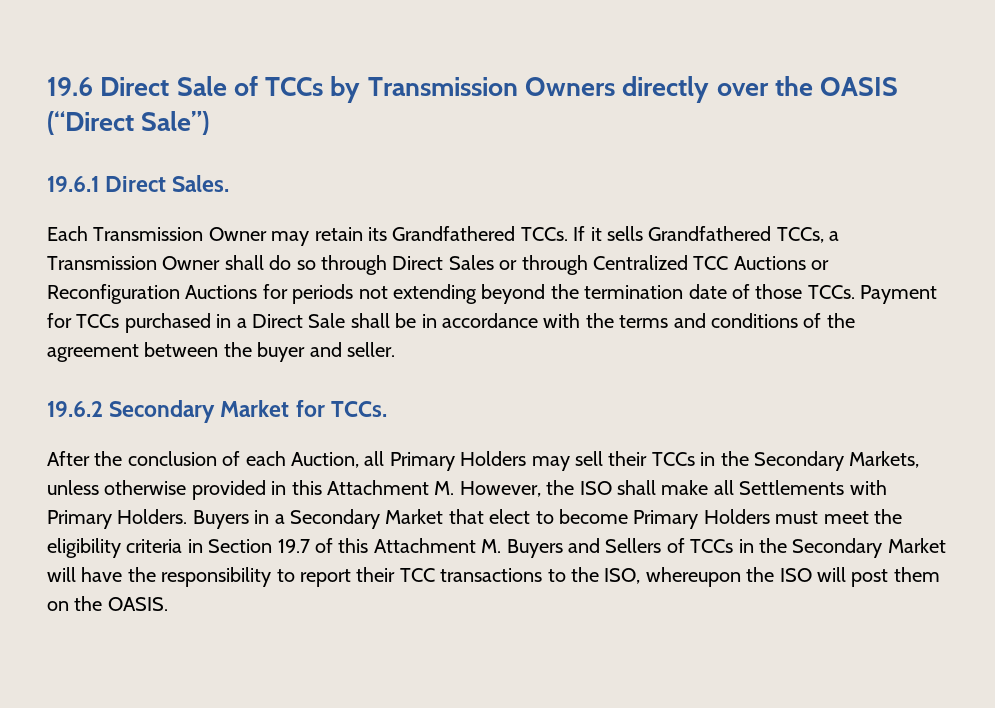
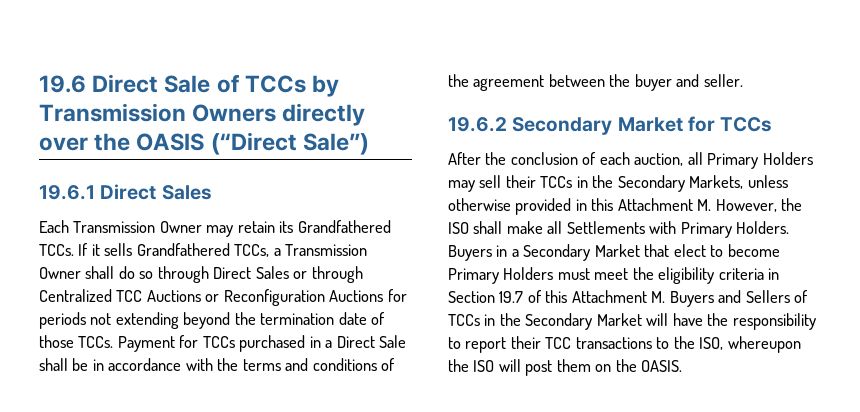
[172,175,230,192] Sales. -> [161,185,212,200] Sales
[330,401,387,417] TCCs. -> [720,117,773,132] TCCs
[291,452,359,468] Auction, -> [634,153,684,166] auction,

